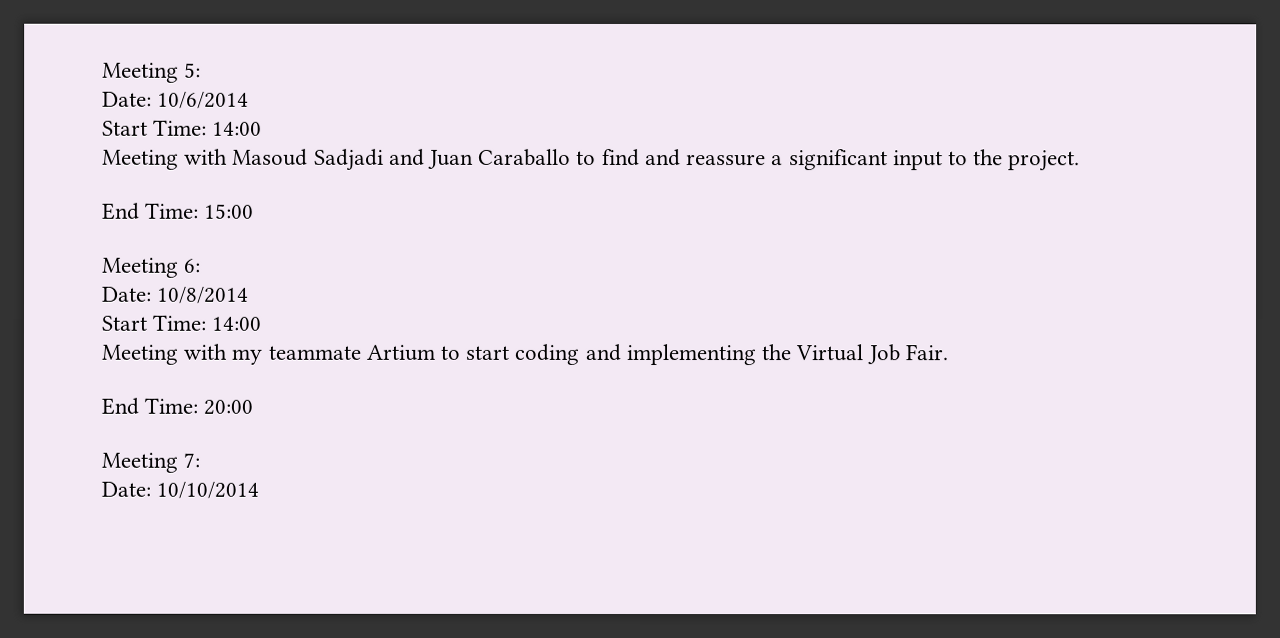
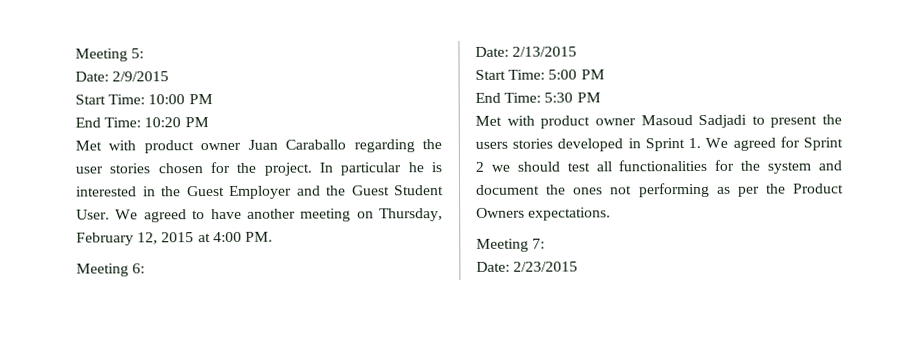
[157,91,250,109] [102,119,263,136] [102,148,1081,172] [102,202,255,220] 10/6/2014 // Start Time: 14:00 // Meeting with Masoud Sadjadi and Juan Caraballo to find and reassure a significant input to the project. // End Time: 15:00 -> [112,71,170,82] [75,94,213,105] [75,117,209,128] [75,139,442,154] [75,161,442,176] [76,185,444,199] [76,208,443,223] [76,231,273,246] 2/9/2015 // Start Time: 10:00 PM // End Time: 10:20 PM // Met with product owner Juan Caraballo regarding the user stories chosen for the project. In particular he is interested in the Guest Employer and the Guest Student User. We agreed to have another meeting on Thursday, February 12, 2015 at 4:00 PM.
[157,286,250,304] [101,314,263,331] [101,343,948,366] [101,397,254,415] 10/8/2014 // Start Time: 14:00 // Meeting with my teammate Artium to start coding and implementing the Virtual Job Fair. // End Time: 20:00 -> [512,46,578,57] [475,69,605,80] [475,92,601,103] [475,114,842,129] [475,136,843,152] [475,159,842,174] [476,182,844,198] [476,207,612,221] 2/13/2015 // Start Time: 5:00 PM // End Time: 5:30 PM // Met with product owner Masoud Sadjadi to present the users stories developed in Sprint 1. We agreed for Sprint 2 we should test all functionalities for the system and document the ones not performing as per the Product Owners expectations.
[156,481,260,499] 10/10/2014 -> [513,261,579,272] 2/23/2015

